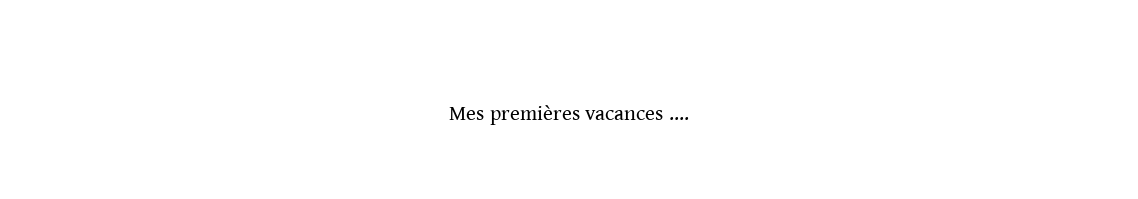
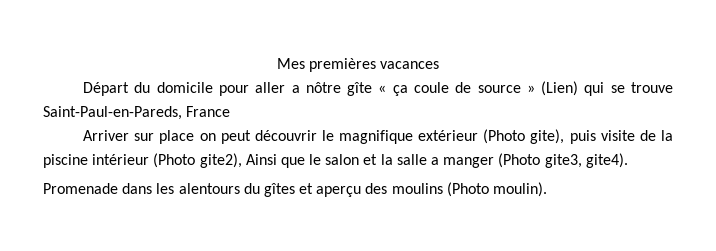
[669,117,690,120] …. -> [83,81,673,96] [43,106,231,120] [83,129,673,144] [43,153,628,168] [43,182,548,197] // Départ du domicile pour aller a nôtre gîte « ça coule de source » (Lien) qui se trouve Saint-Paul-en-Pareds, France // Arriver sur place on peut découvrir le magnifique extérieur (Photo gite), puis visite de la piscine intérieur (Photo gite2), Ainsi que le salon et la salle a manger (Photo gite3, gite4). // Promenade dans les alentours du gîtes et aperçu des moulins (Photo moulin).

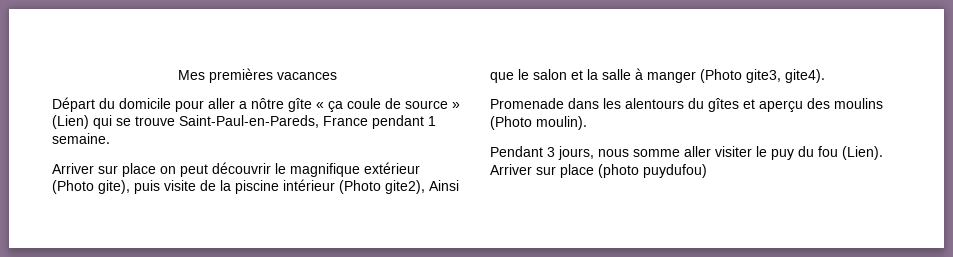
(231, 111) none -> [372,115,436,129] [52,133,110,144] pendant 1 semaine.
[431,157,440,165] a -> [635,68,643,80] à
(548, 189) none -> [490,146,883,160] [490,164,707,178] // Pendant 3 jours, nous somme aller visiter le puy du fou (Lien). Arriver sur place (photo puydufou)

